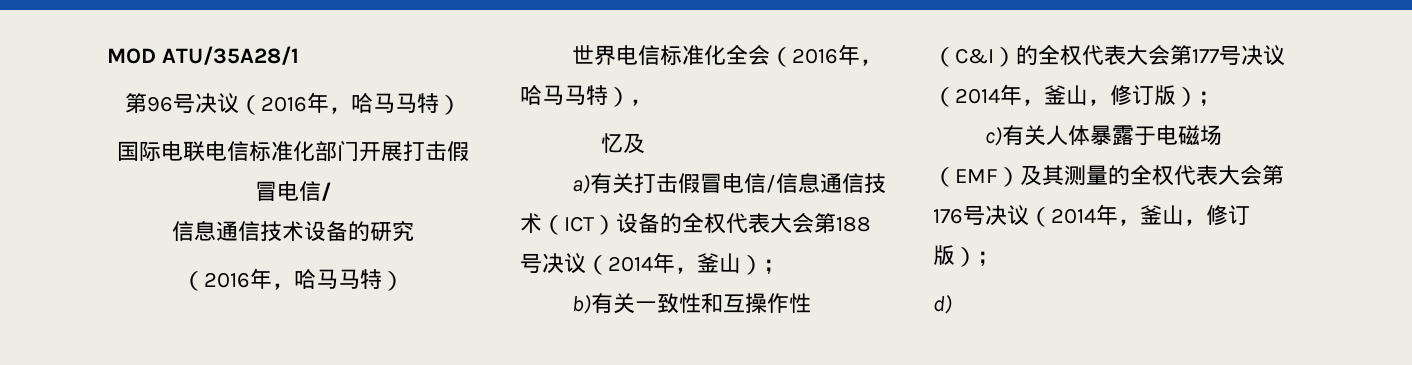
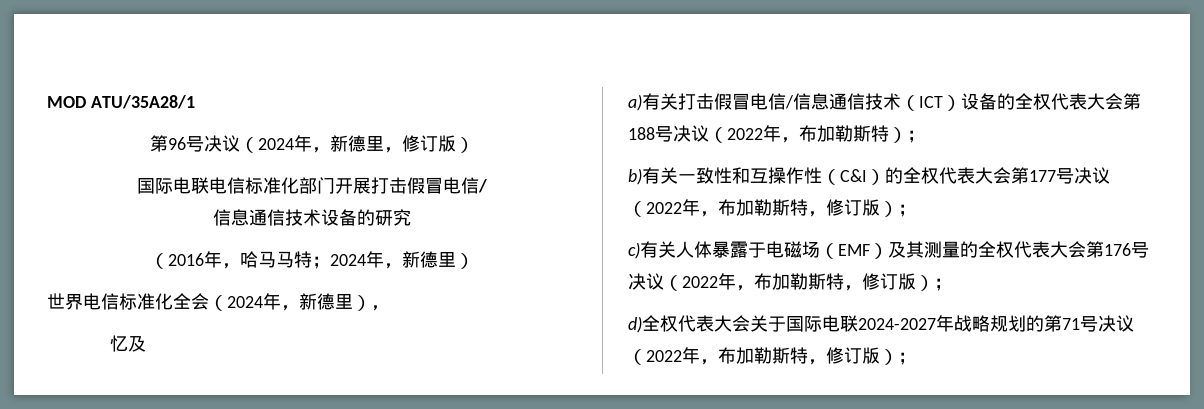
[261,92,439,114] 2016年，哈马马特 -> [257,135,456,153] 2024年，新德里，修订版
(382, 279) none -> [311,251,456,269] ；2024年，新德里
[792,44,883,66] [520,85,608,105] 2016年，哈马马特 -> [227,293,353,311] 2024年，新德里
[608,252,741,274] 2014年，釜山 -> [727,125,889,143] 2022年，布加勒斯特
[955,84,1088,106] 2014年，釜山 -> [646,199,808,217] 2022年，布加勒斯特
[1051,204,1184,226] 2014年，釜山 -> [682,273,844,291] 2022年，布加勒斯特
(952, 304) none -> [642,315,1134,332] [628,347,916,365] 全权代表大会关于国际电联2024-2027年战略规划的第71号决议（2022年，布加勒斯特，修订版）；

